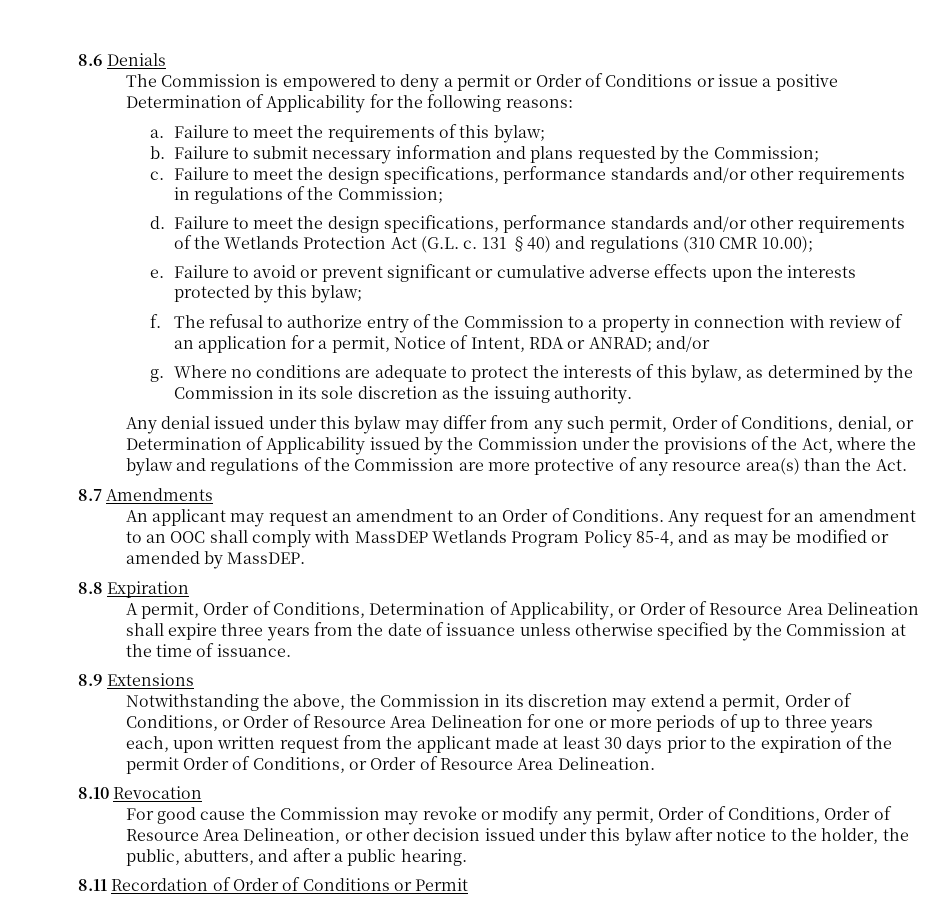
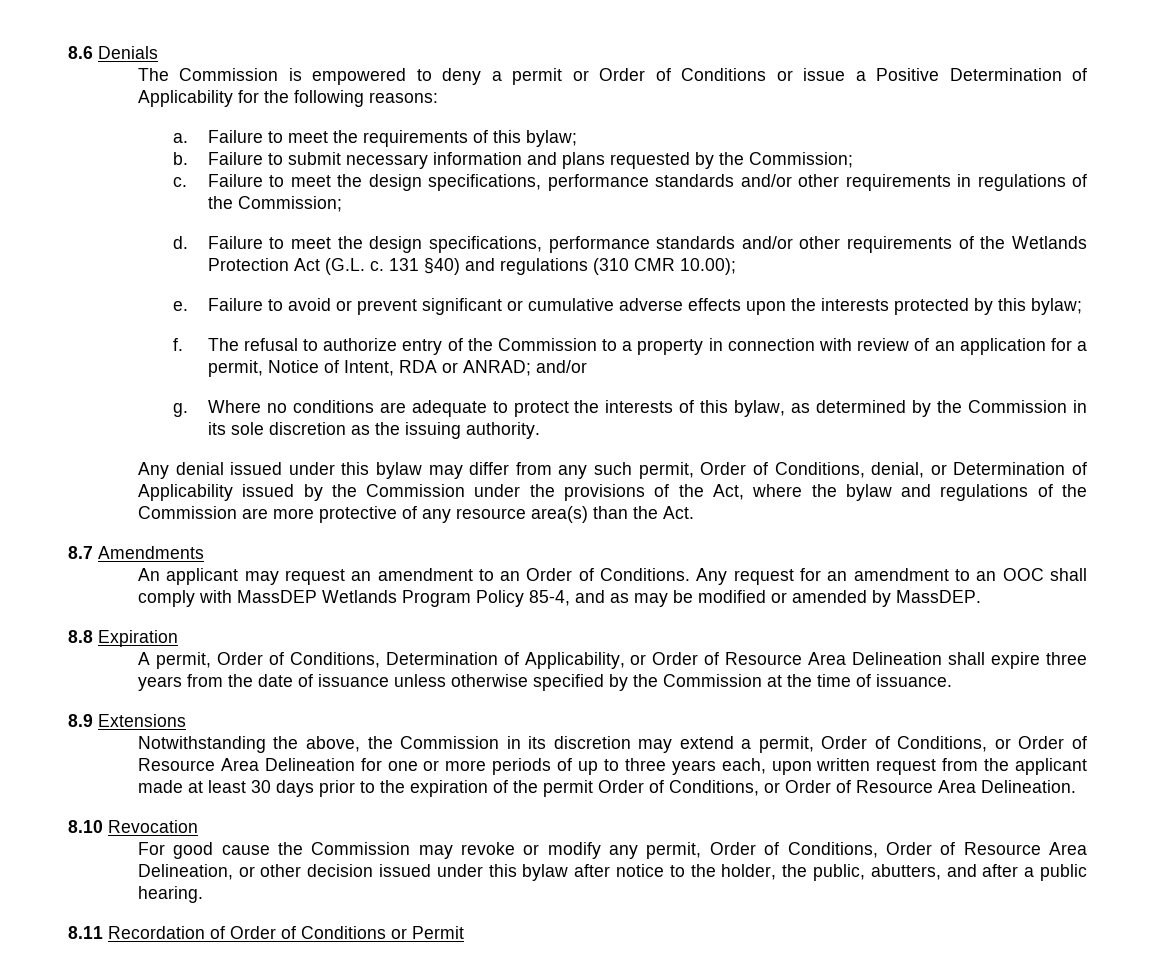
[775,74,838,91] positive -> [876,68,940,81] Positive

